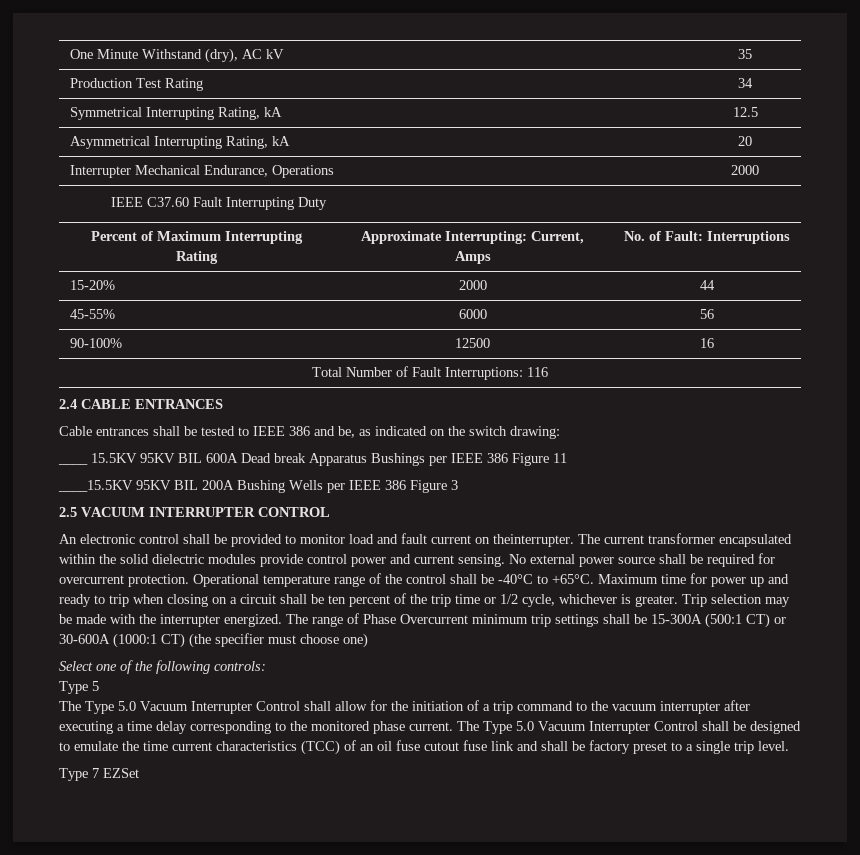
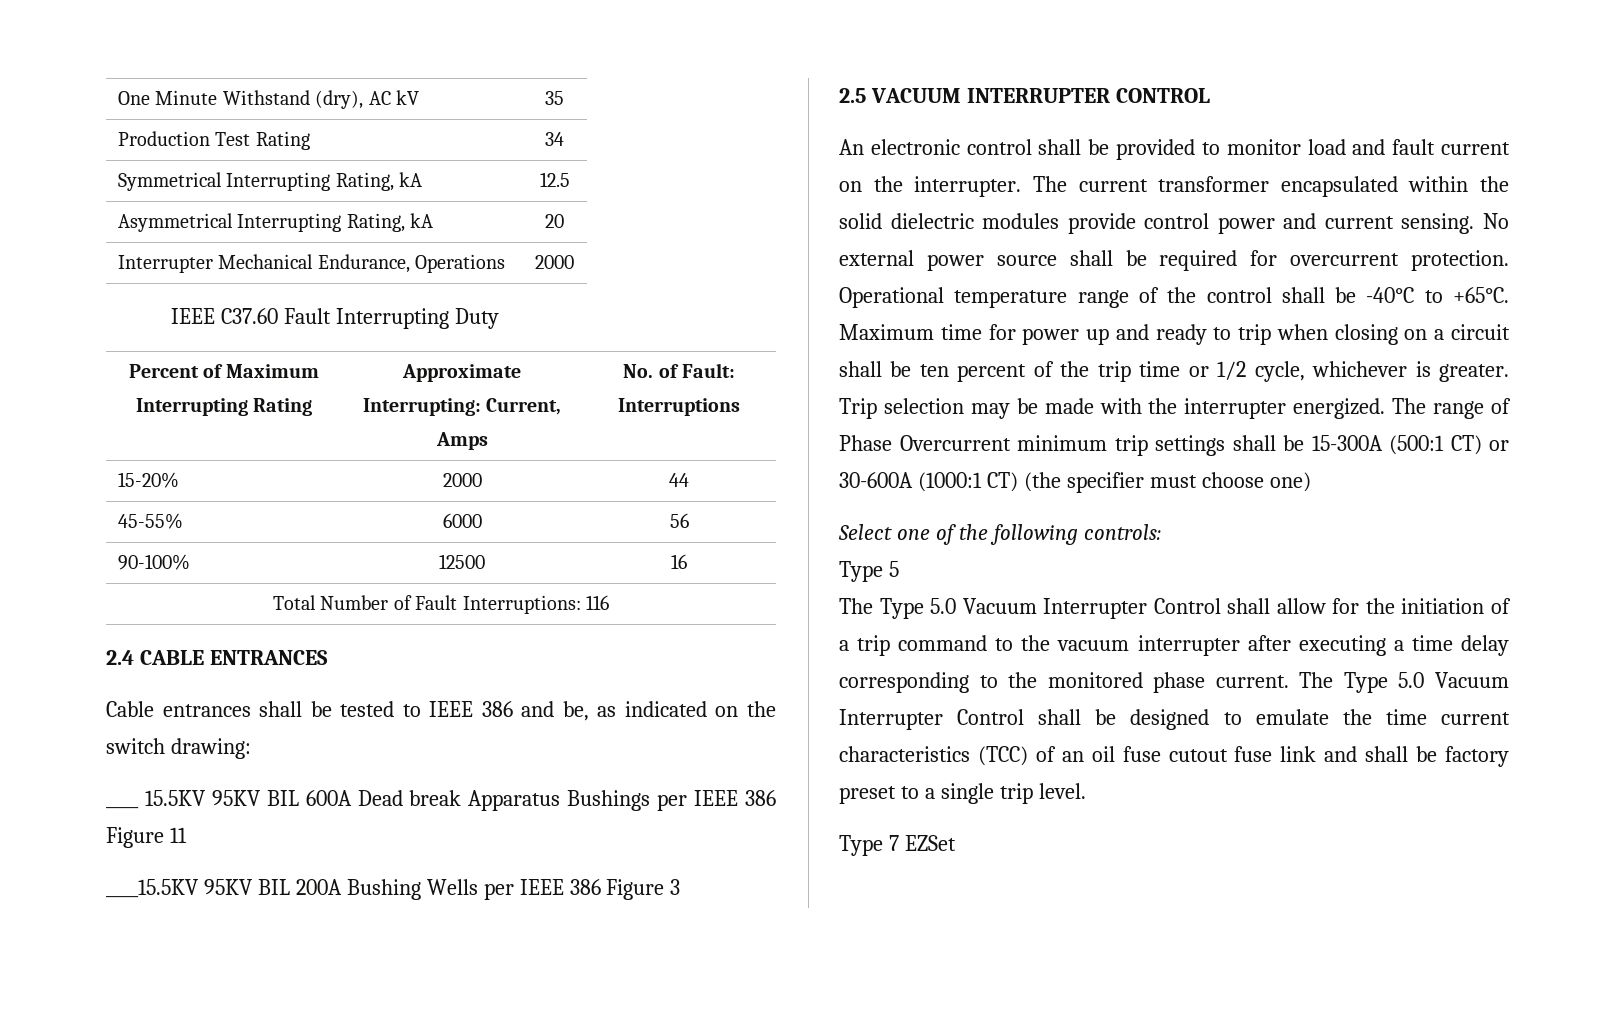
[493,534,574,547] theinterrupter. -> [873,176,1022,197] the interrupter.

